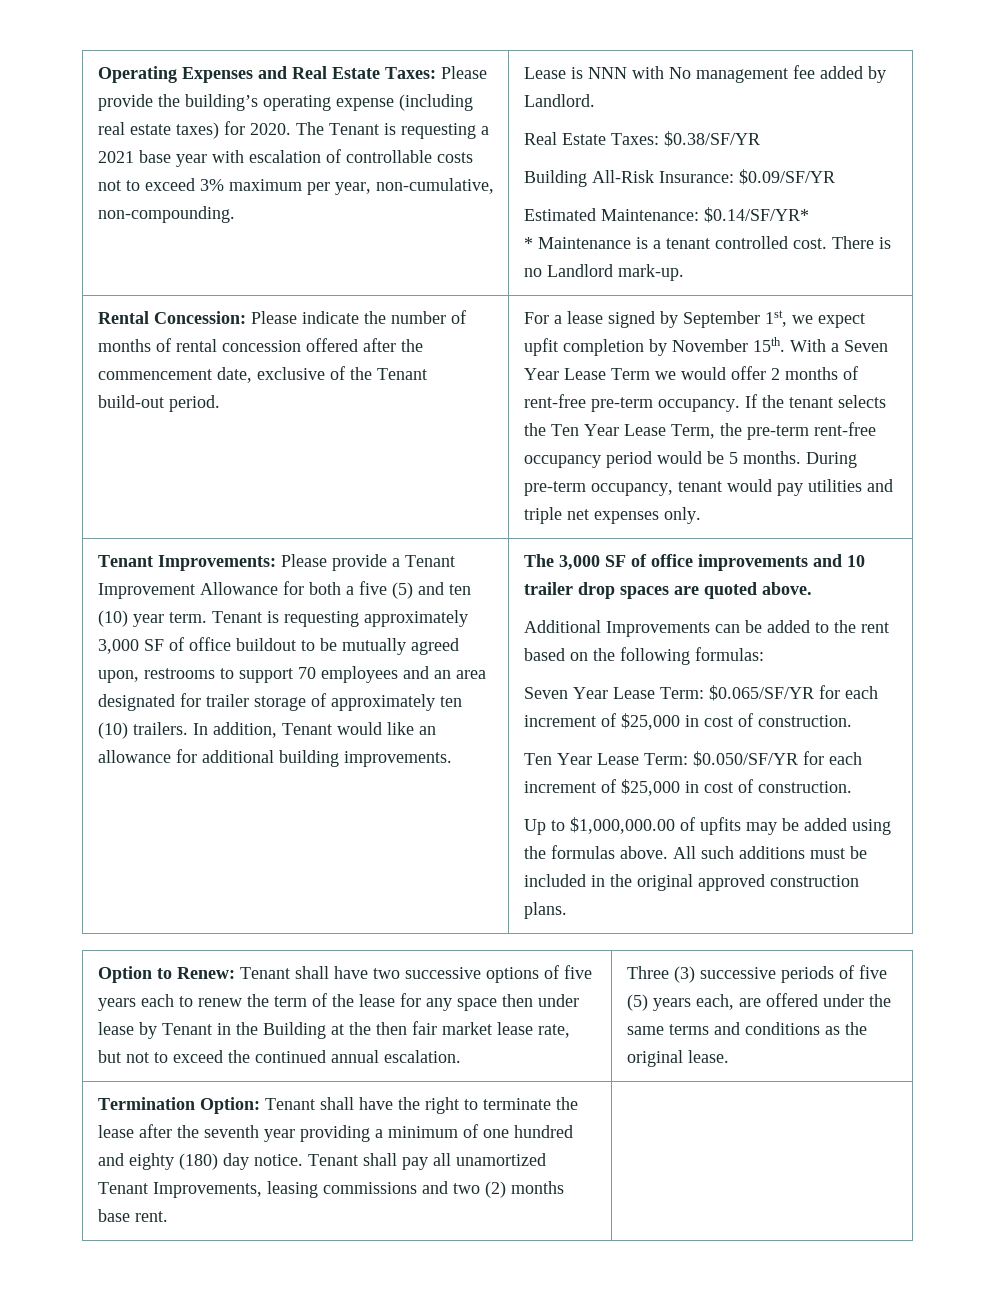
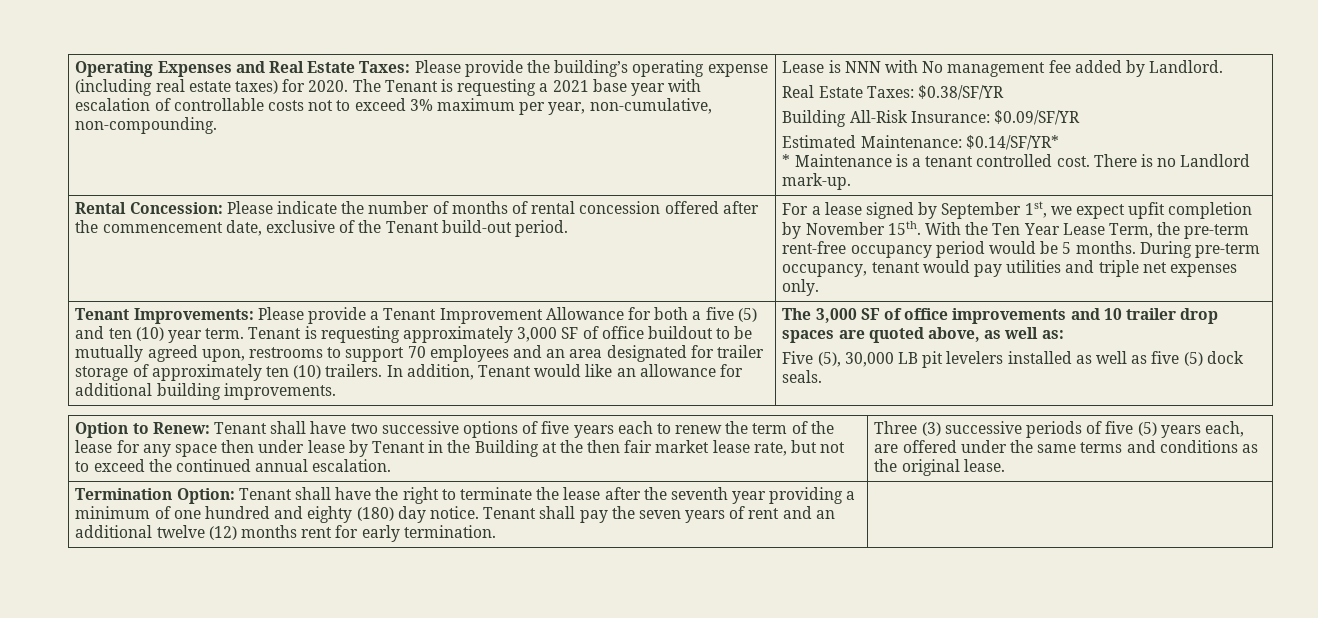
[830,340,888,352] [523,366,858,380] [523,394,886,412] a Seven Year Lease Term we would offer 2 months of rent-free pre-term occupancy. If the tenant selects -> (962, 228) none
[761,582,812,595] [523,620,889,637] [523,647,764,665] [523,685,878,701] [523,713,852,730] [523,751,862,767] [523,779,852,796] [523,817,891,835] [523,845,867,859] [523,874,859,891] [523,902,567,919] above. // Additional Improvements can be added to the rent based on the following formulas: // Seven Year Lease Term: $0.065/SF/YR for each increment of $25,000 in cost of construction. // Ten Year Lease Term: $0.050/SF/YR for each increment of $25,000 in cost of construction. // Up to $1,000,000.00 of upfits may be added using the formulas above. All such additions must be included in the original approved construction plans. -> [928,327,1064,342] [782,351,1244,368] [782,370,823,383] above, as well as: // Five (5), 30,000 LB pit levelers installed as well as five (5) dock seals.
[432,1153,546,1166] [97,1181,564,1198] [97,1209,168,1222] all unamortized Tenant Improvements, leasing commissions and two (2) months base rent. -> [611,506,835,523] [75,525,496,542] the seven years of rent and an additional twelve (12) months rent for early termination.

